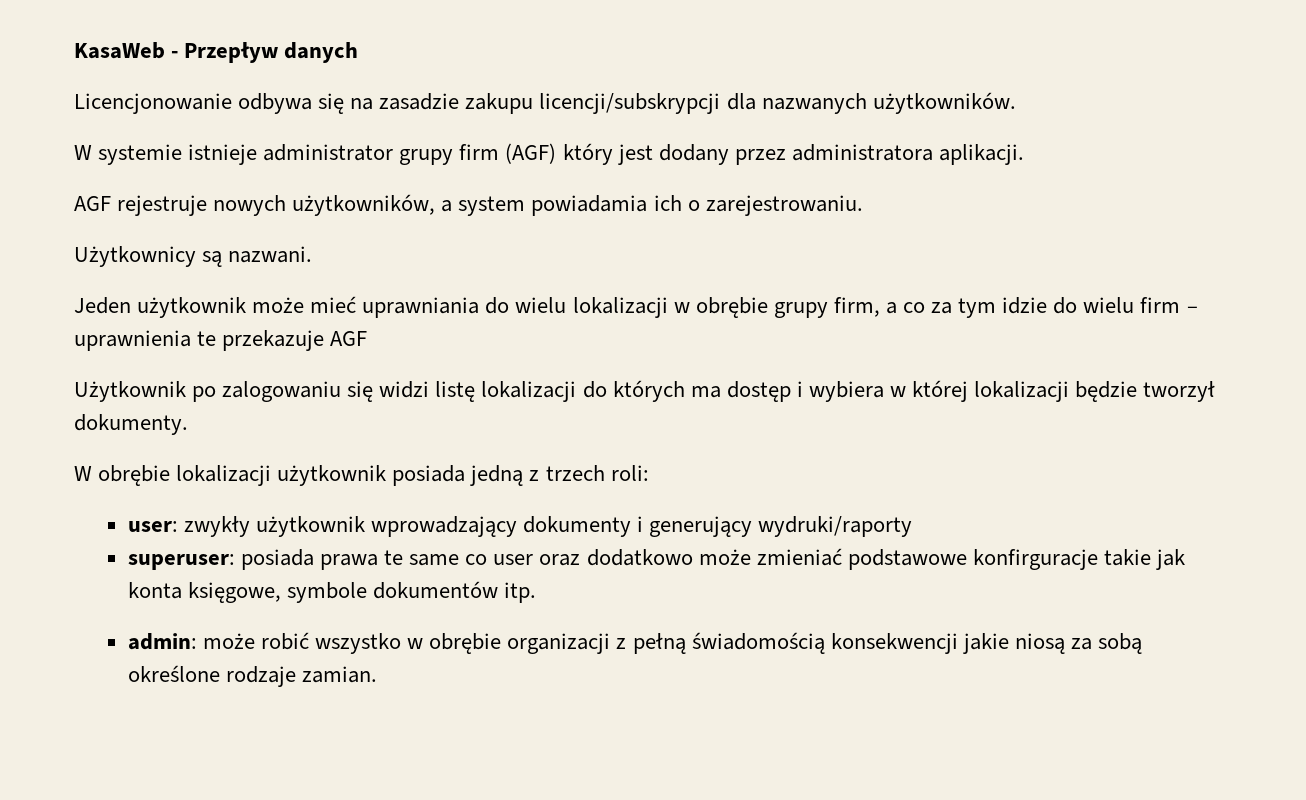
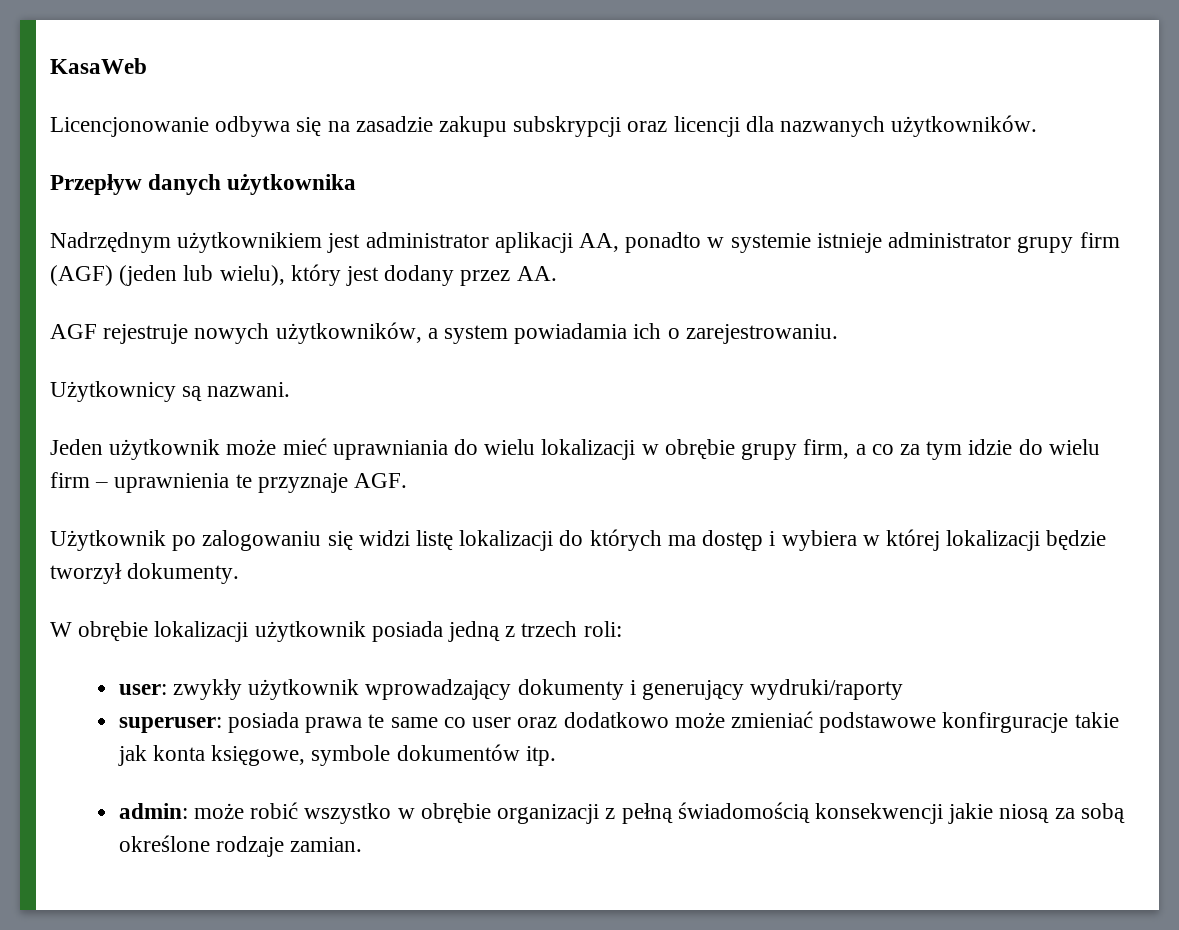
[171,42,359,63] - Przepływ danych -> (147, 66) none
[539,93,721,114] licencji/subskrypcji -> [513,116,740,137] subskrypcji oraz licencji
[74,145,92,160] W -> [50,174,357,195] [50,232,725,253] Przepływ danych użytkownika // Nadrzędnym użytkownikiem jest administrator aplikacji AA, ponadto w
(557, 153) none -> [119,265,285,286] (jeden lub wielu),
[791,144,1024,165] administratora aplikacji. -> [516,266,557,281] AA.
[222,330,368,351] przekazuje AGF -> [257,473,408,493] przyznaje AGF.

